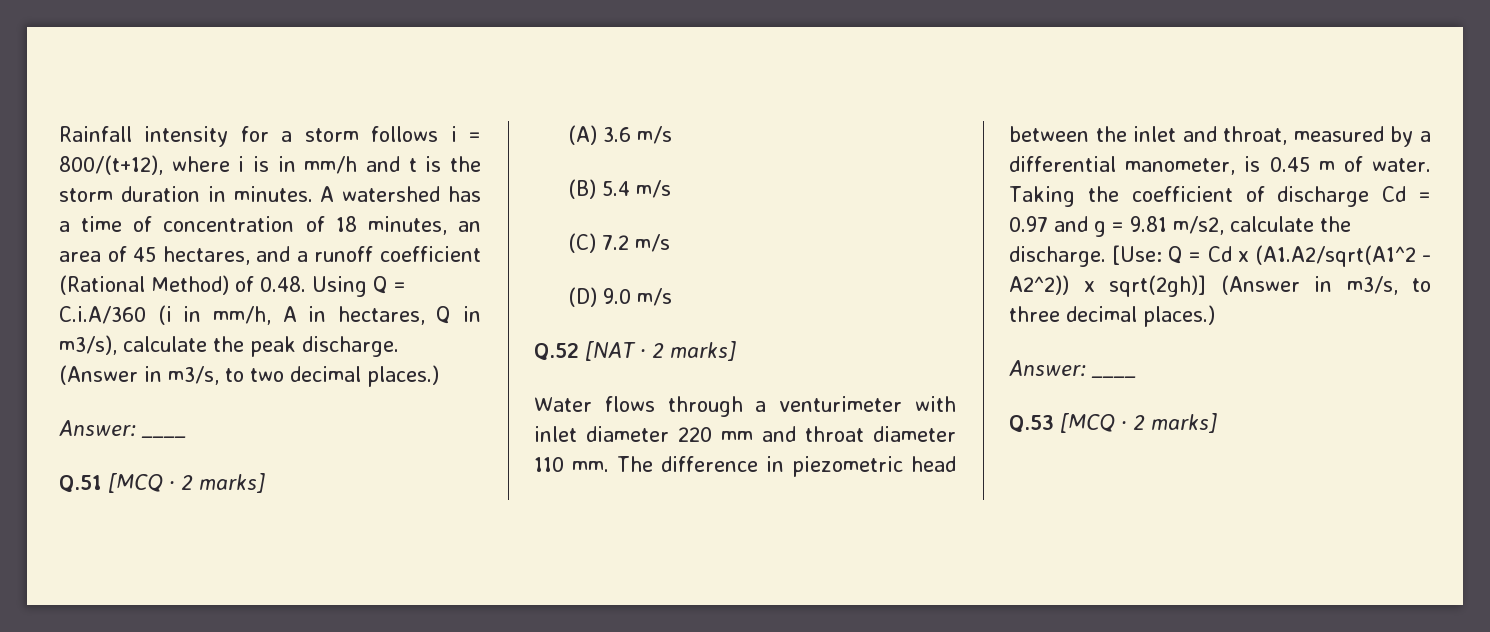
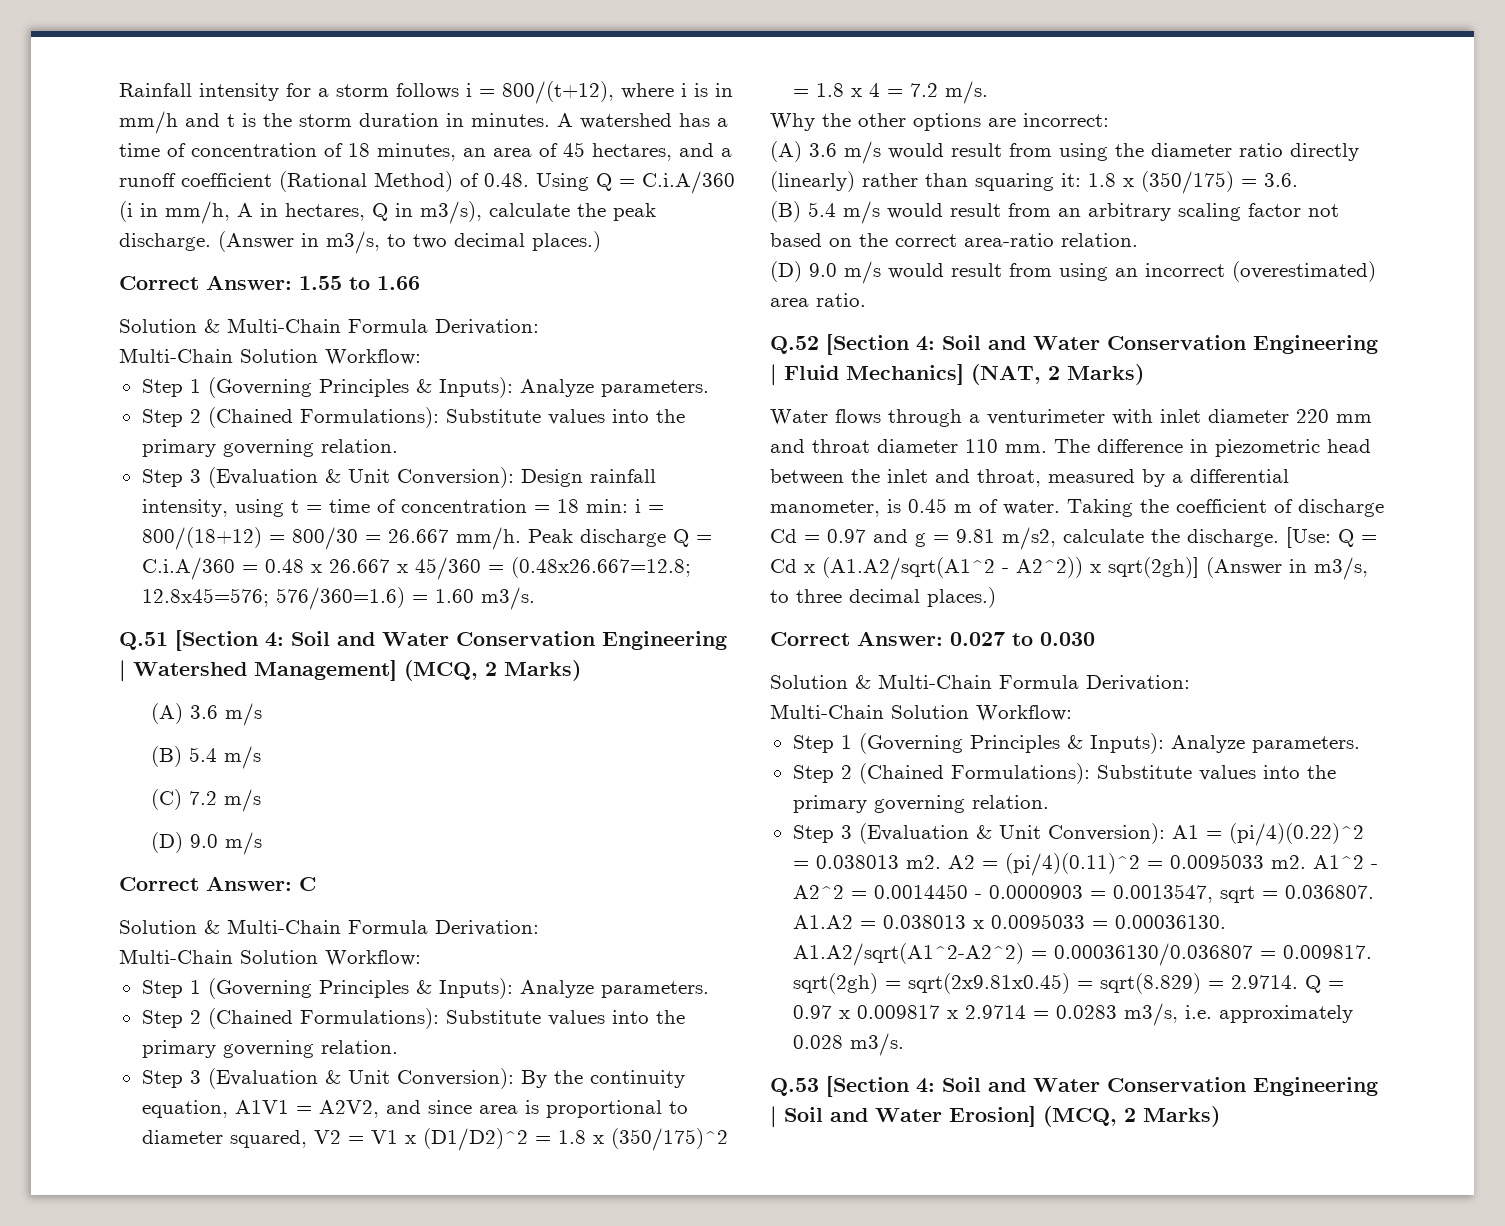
[59,420,186,438] [59,473,265,493] Answer: ____ // Q.51 [MCQ · 2 marks] -> [119,275,420,290] [119,318,539,335] [119,348,421,365] [141,377,709,398] [141,407,685,428] [141,439,398,457] [141,467,656,488] [141,499,664,517] [141,527,712,550] [141,557,691,580] [141,587,535,610] [119,630,727,651] [119,660,581,682] Correct Answer: 1.55 to 1.66 // Solution & Multi-Chain Formula Derivation: // Multi-Chain Solution Workflow: // Step 1 (Governing Principles & Inputs): Analyze parameters. // Step 2 (Chained Formulations): Substitute values into the primary governing relation. // Step 3 (Evaluation & Unit Conversion): Design rainfall intensity, using t = time of concentration = 18 min: i = 800/(18+12) = 800/30 = 26.667 mm/h. Peak discharge Q = C.i.A/360 = 0.48 x 26.667 x 45/360 = (0.48x26.667=12.8; 12.8x45=576; 576/360=1.6) = 1.60 m3/s. // Q.51 [Section 4: Soil and Water Conservation Engineering | Watershed Management] (MCQ, 2 Marks)
[534,341,736,361] Q.52 [NAT · 2 marks] -> [119,876,316,891] [119,919,539,936] [119,949,421,966] [141,978,709,999] [141,1008,685,1029] [141,1040,398,1058] [141,1068,685,1089] [141,1100,688,1118] [141,1128,728,1151] [792,81,988,104] [770,113,1109,131] [770,141,1359,164] [770,171,1298,194] [770,201,1339,224] [770,233,1138,247] [770,261,1376,284] [770,293,866,307] [770,334,1378,355] [770,364,1144,386] Correct Answer: C // Solution & Multi-Chain Formula Derivation: // Multi-Chain Solution Workflow: // Step 1 (Governing Principles & Inputs): Analyze parameters. // Step 2 (Chained Formulations): Substitute values into the primary governing relation. // Step 3 (Evaluation & Unit Conversion): By the continuity equation, A1V1 = A2V2, and since area is proportional to diameter squared, V2 = V1 x (D1/D2)^2 = 1.8 x (350/175)^2 = 1.8 x 4 = 7.2 m/s. // Why the other options are incorrect: // (A) 3.6 m/s would result from using the diameter ratio directly (linearly) rather than squaring it: 1.8 x (350/175) = 3.6. // (B) 5.4 m/s would result from an arbitrary scaling factor not based on the correct area-ratio relation. // (D) 9.0 m/s would result from using an incorrect (overestimated) area ratio. // Q.52 [Section 4: Soil and Water Conservation Engineering | Fluid Mechanics] (NAT, 2 Marks)
[1009,360,1136,378] [1009,413,1217,433] Answer: ____ // Q.53 [MCQ · 2 marks] -> [770,631,1095,646] [770,674,1190,691] [770,704,1072,721] [792,733,1360,754] [792,763,1336,784] [792,795,1049,813] [792,823,1364,846] [792,853,1378,876] [792,884,1374,903] [792,914,1226,929] [792,943,1372,966] [792,973,1344,994] [792,1003,1353,1026] [792,1033,904,1056] [770,1076,1378,1097] [770,1106,1220,1128] Correct Answer: 0.027 to 0.030 // Solution & Multi-Chain Formula Derivation: // Multi-Chain Solution Workflow: // Step 1 (Governing Principles & Inputs): Analyze parameters. // Step 2 (Chained Formulations): Substitute values into the primary governing relation. // Step 3 (Evaluation & Unit Conversion): A1 = (pi/4)(0.22)^2 = 0.038013 m2. A2 = (pi/4)(0.11)^2 = 0.0095033 m2. A1^2 - A2^2 = 0.0014450 - 0.0000903 = 0.0013547, sqrt = 0.036807. A1.A2 = 0.038013 x 0.0095033 = 0.00036130. A1.A2/sqrt(A1^2-A2^2) = 0.00036130/0.036807 = 0.009817. sqrt(2gh) = sqrt(2x9.81x0.45) = sqrt(8.829) = 2.9714. Q = 0.97 x 0.009817 x 2.9714 = 0.0283 m3/s, i.e. approximately 0.028 m3/s. // Q.53 [Section 4: Soil and Water Conservation Engineering | Soil and Water Erosion] (MCQ, 2 Marks)

